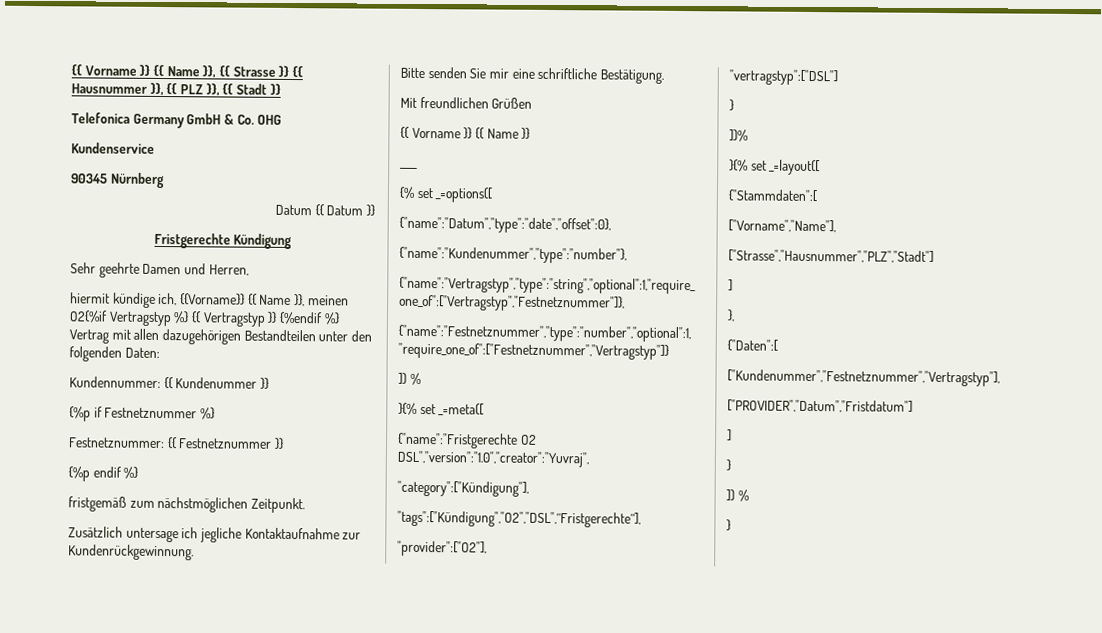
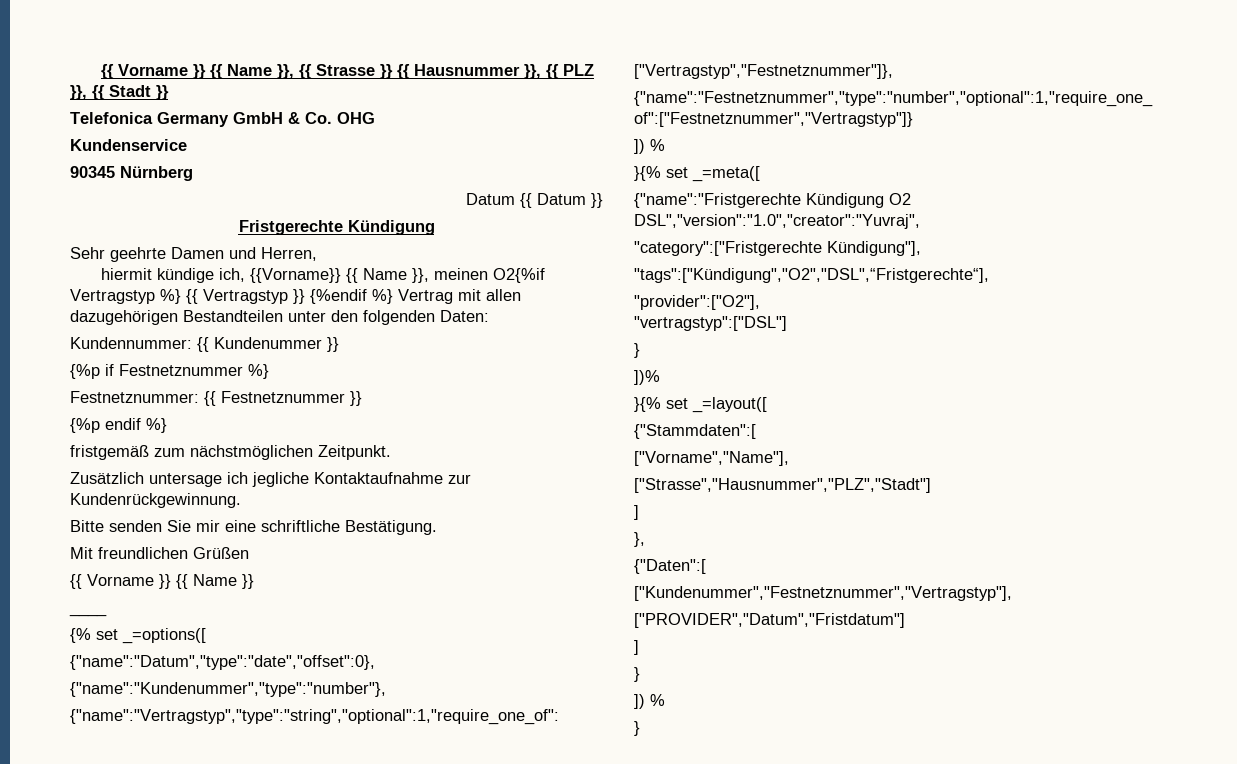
(518, 440) none -> [806,193,884,208] Kündigung
[397,480,529,497] "category":["Kündigung"], -> [634,241,921,256] "category":["Fristgerechte Kündigung"],

